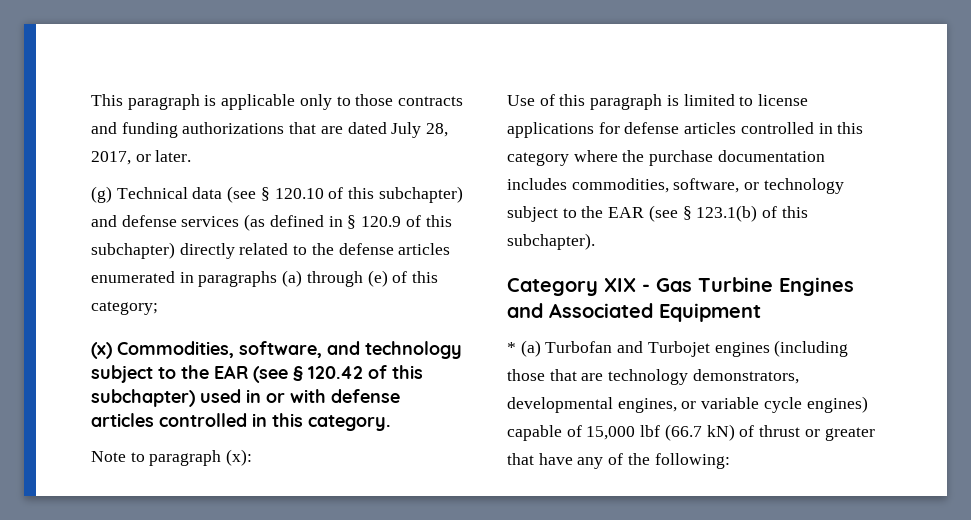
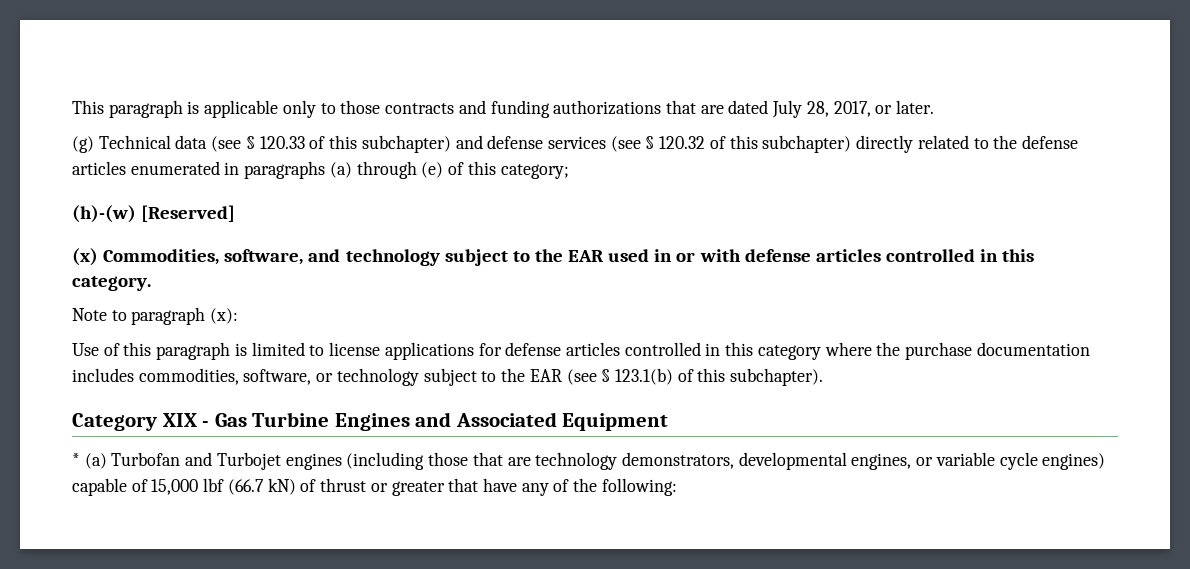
[274,188,324,199] 120.10 -> [259,136,305,149] 120.33
[244,214,402,231] (as defined in § 120.9 -> [610,136,706,152] (see § 120.32
(158, 308) none -> [72,205,236,223] // (h)-(w) [Reserved]
[253,365,423,383] [91,389,195,407] (see § 120.42 of this subchapter) -> (604, 256) none

